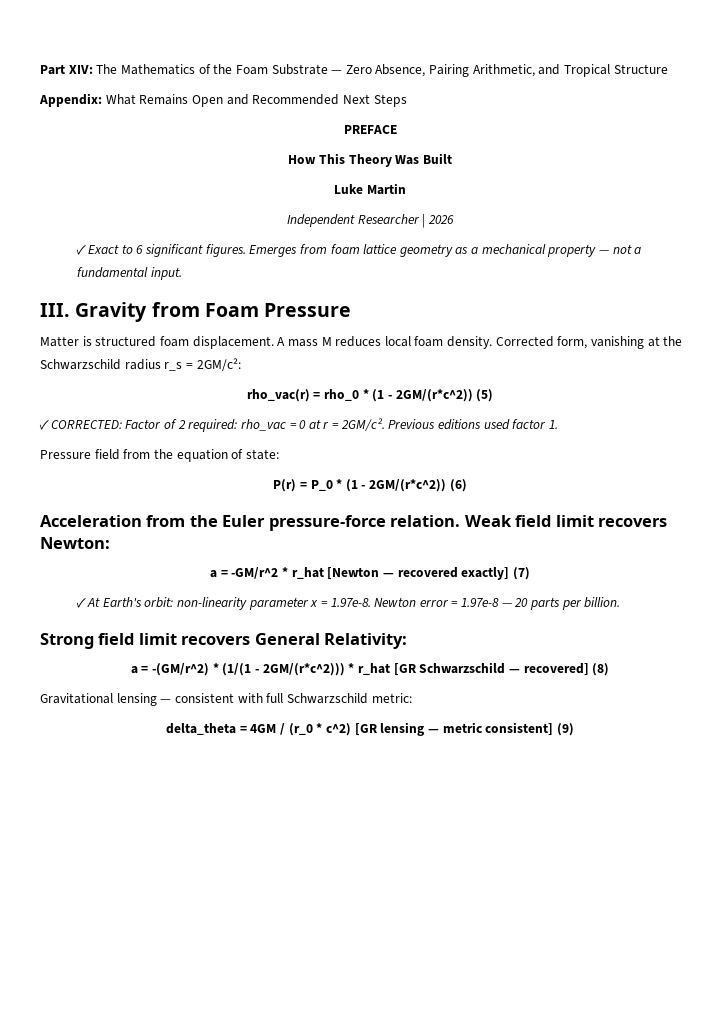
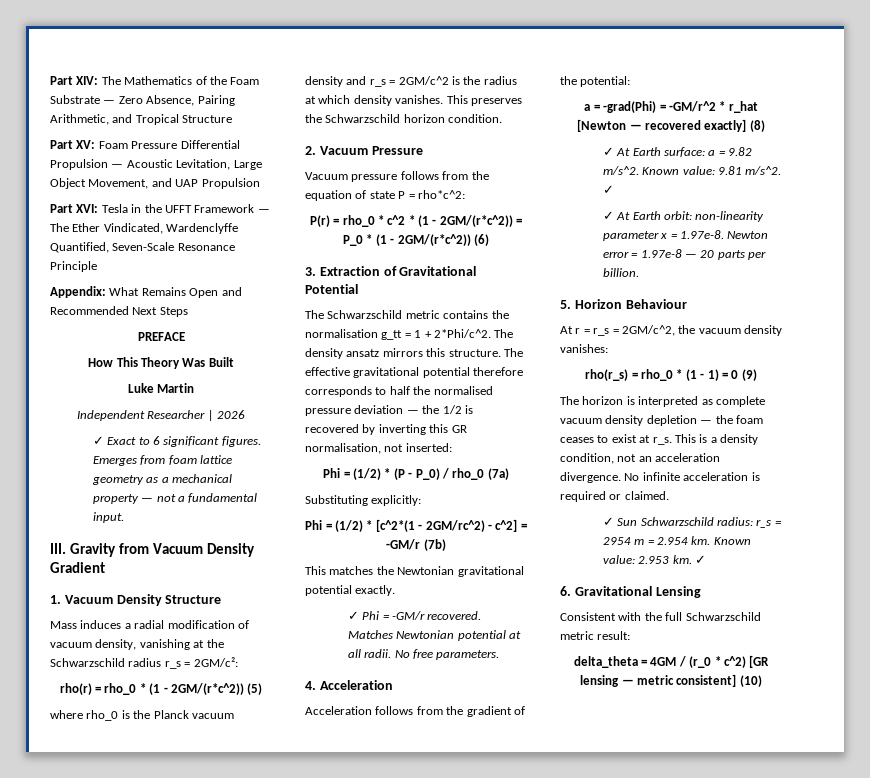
(668, 69) none -> [50,140,240,149] [50,159,262,170] [50,178,260,189] [50,204,270,213] [50,223,239,234] [50,242,235,253] [50,261,97,272] // Part XV: Foam Pressure Differential Propulsion — Acoustic Levitation, Large Object Movement, and UAP Propulsion // Part XVI: Tesla in the UFFT Framework — The Ether Vindicated, Wardenclyffe Quantified, Seven-Scale Resonance Principle
[204,303,352,317] [40,336,588,349] Foam Pressure // Matter is structured foam displacement. A mass M reduces local foam density. Corrected form, -> [152,543,255,557] [50,562,105,573] [50,594,222,606] [50,620,249,629] [50,639,137,650] Vacuum Density Gradient // 1. Vacuum Density Structure // Mass induces a radial modification of vacuum density,
[246,389,310,402] rho_vac(r) -> [59,683,92,695] rho(r)
[39,418,558,432] [40,449,279,462] [273,479,297,492] ✓ CORRECTED: Factor of 2 required: rho_vac = 0 at r = 2GM/c². Previous editions used factor 1. // Pressure field from the equation of state: // P(r) -> [50,710,234,721] [305,76,517,87] [305,95,522,106] [305,114,503,123] [305,146,423,155] [305,171,489,182] [305,190,465,201] [309,215,513,227] where rho_0 is the Planck vacuum density and r_s = 2GM/c^2 is the radius at which density vanishes. This preserves the Schwarzschild horizon condition. // 2. Vacuum Pressure // Vacuum pressure follows from the equation of state P = rho*c^2: // P(r) = rho_0 * c^2 * (1 - 2GM/(r*c^2))
[40,515,668,531] [40,537,110,549] [210,570,228,578] Acceleration from the Euler pressure-force relation. Weak field limit recovers Newton: // a = -> [305,266,477,276] [305,284,358,294] [305,310,509,319] [305,329,514,340] [305,348,523,359] [305,367,524,378] [305,386,493,397] [305,405,473,416] [305,424,467,435] [305,443,452,454] [323,468,509,480] [305,495,422,506] [305,519,527,532] [386,539,446,551] [305,566,524,577] [305,585,396,596] [347,611,482,620] [347,630,521,641] [347,649,500,660] [305,680,393,690] [305,706,525,717] [560,76,631,87] [584,101,666,113] 3. Extraction of Gravitational Potential // The Schwarzschild metric contains the normalisation g_tt = 1 + 2*Phi/c^2. The density ansatz mirrors this structure. The effective gravitational potential therefore corresponds to half the normalised pressure deviation — the 1/2 is recovered by inverting this GR normalisation, not inserted: // Phi = (1/2) * (P - P_0) / rho_0 (7a) // Substituting explicitly: // Phi = (1/2) * [c^2*(1 - 2GM/rc^2) - c^2] = -GM/r (7b) // This matches the Newtonian gravitational potential exactly. // ✓ Phi = -GM/r recovered. Matches Newtonian potential at all radii. No free parameters. // 4. Acceleration // Acceleration follows from the gradient of the potential: // a = -grad(Phi) =
[512,567,530,580] [76,597,142,608] (7) // ✓ At Earth's -> [749,120,765,132] [602,147,753,157] [602,166,782,175] [602,185,614,194] [602,211,661,220] (8) // ✓ At Earth surface: a = 9.82 m/s^2. Known value: 9.81 m/s^2. ✓ // ✓ At Earth
[40,633,408,649] [130,662,610,676] [40,693,412,706] Strong field limit recovers General Relativity: // a = -(GM/r^2) * (1/(1 - 2GM/(r*c^2))) * r_hat [GR Schwarzschild — recovered] (8) // Gravitational lensing — consistent with full Schwarzschild metric: -> [560,299,687,309] [560,325,782,336] [560,344,608,353] [585,369,757,381] [560,396,765,407] [560,415,763,426] [560,434,758,445] [560,453,721,464] [560,472,760,483] [560,491,669,502] [602,517,782,528] [602,536,751,545] [602,555,706,564] [560,586,701,598] [560,612,761,621] [560,631,631,640] 5. Horizon Behaviour // At r = r_s = 2GM/c^2, the vacuum density vanishes: // rho(r_s) = rho_0 * (1 - 1) = 0 (9) // The horizon is interpreted as complete vacuum density depletion — the foam ceases to exist at r_s. This is a density condition, not an acceleration divergence. No infinite acceleration is required or claimed. // ✓ Sun Schwarzschild radius: r_s = 2954 m = 2.954 km. Known value: 2.953 km. ✓ // 6. Gravitational Lensing // Consistent with the full Schwarzschild metric result:
[556,723,574,736] (9) -> [739,675,762,687] (10)

